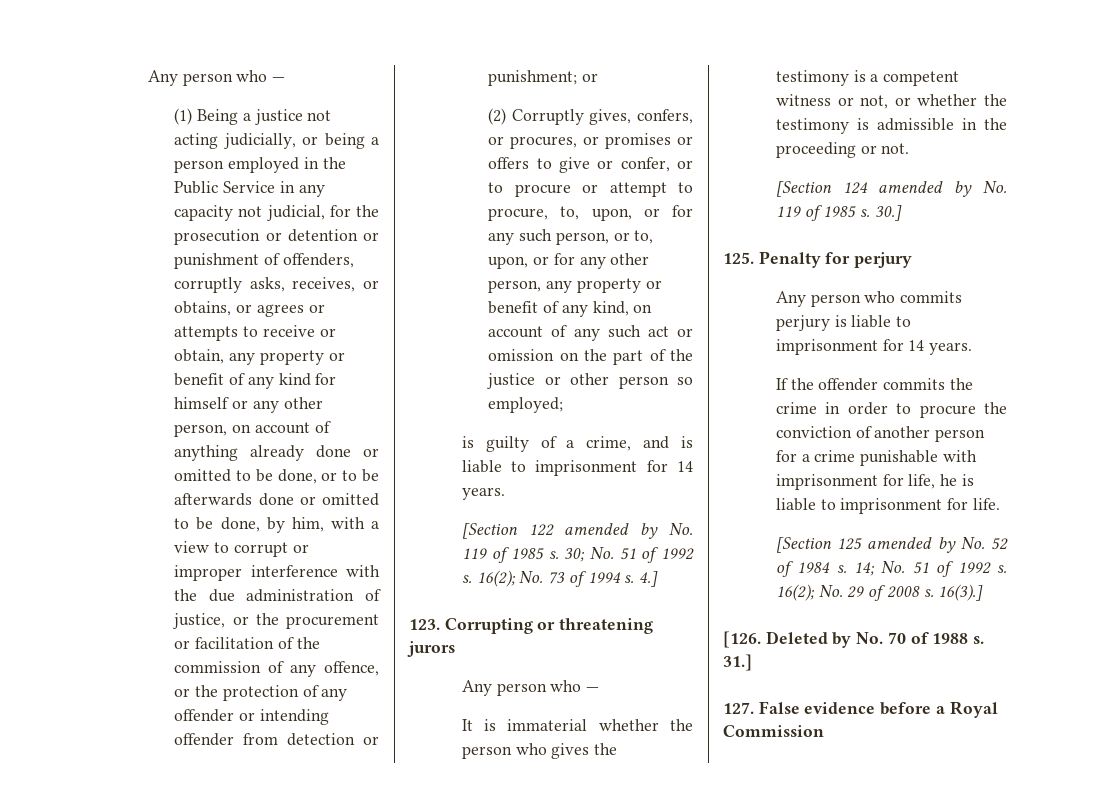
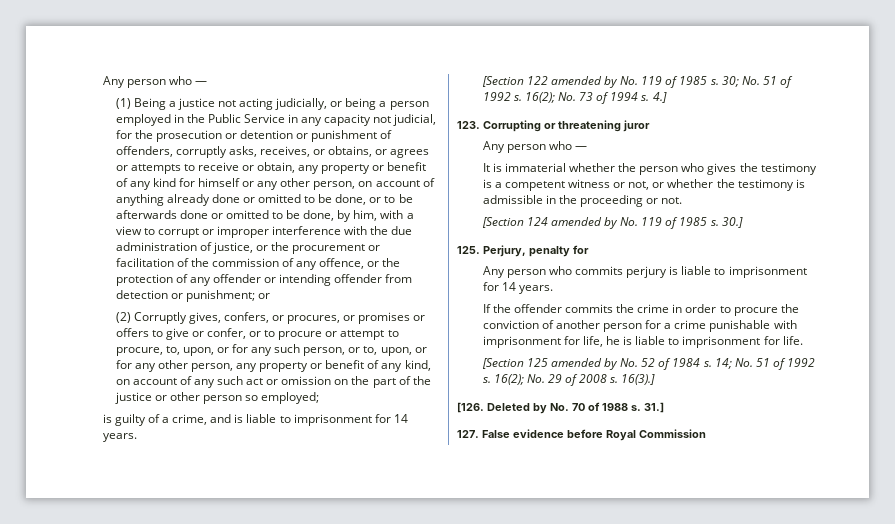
[407,641,455,657] jurors -> [623,120,650,132] juror
[758,251,913,268] Penalty for perjury -> [483,245,589,257] Perjury, penalty for
[935,706,945,714] a -> (603, 433) none

